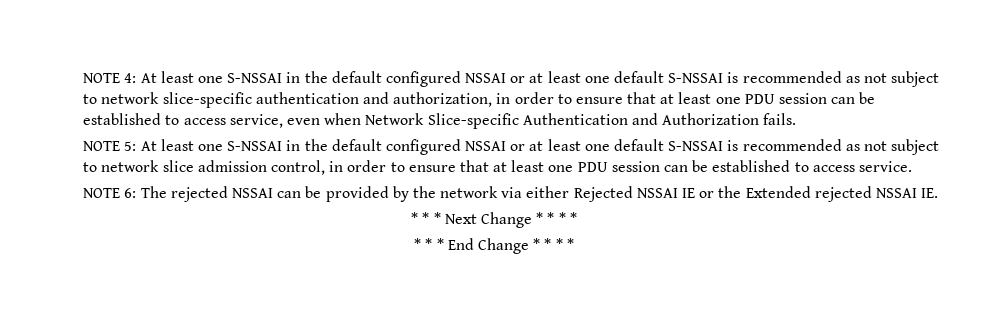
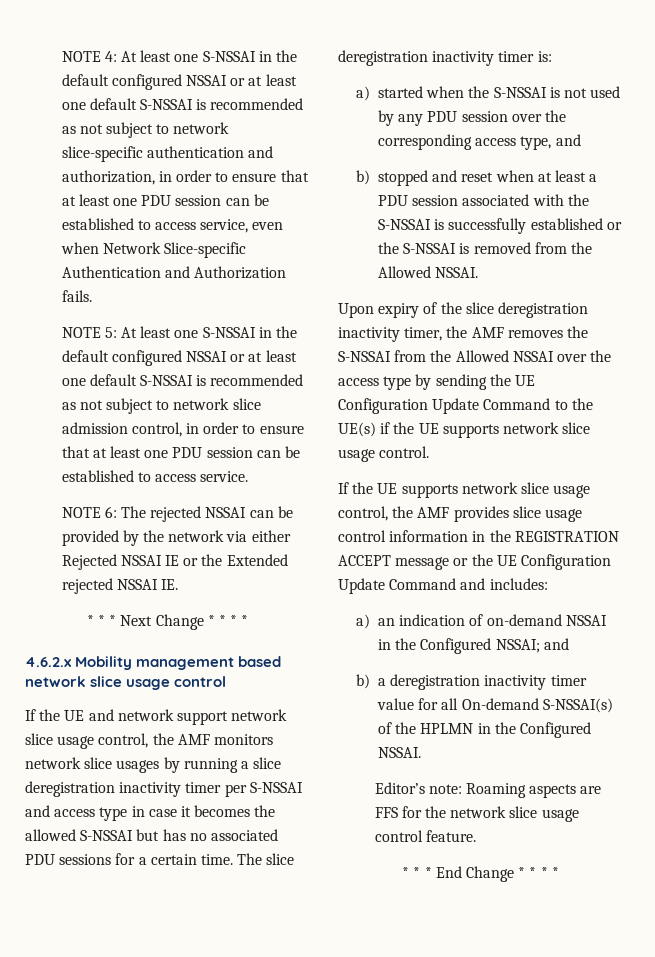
(577, 218) none -> [25,656,282,670] [25,676,227,690] [25,709,288,725] [25,733,273,749] [25,757,282,773] [25,781,303,797] [25,805,276,821] [25,829,278,841] [25,853,295,865] [338,50,552,66] [356,86,621,101] [378,110,567,126] [378,134,581,150] [356,170,598,186] [378,194,589,206] [378,218,622,234] [378,242,593,254] [378,266,479,278] [338,302,588,318] [338,326,588,342] [338,350,612,362] [338,374,535,390] [338,398,593,414] [338,422,591,438] [338,446,430,462] [338,482,591,498] [338,506,582,522] [338,530,619,542] [338,554,611,570] [338,578,548,594] [356,614,607,629] [378,638,569,654] [356,674,587,690] [377,698,613,713] [378,722,592,738] [378,747,422,758] [374,782,602,798] [374,806,579,822] [374,830,476,842] // 4.6.2.x Mobility management based network slice usage control // If the UE and network support network slice usage control, the AMF monitors network slice usages by running a slice deregistration inactivity timer per S-NSSAI and access type in case it becomes the allowed S-NSSAI but has no associated PDU sessions for a certain time. The slice deregistration inactivity timer is: // a) started when the S-NSSAI is not used by any PDU session over the corresponding access type, and // b) stopped and reset when at least a PDU session associated with the S-NSSAI is successfully established or the S-NSSAI is removed from the Allowed NSSAI. // Upon expiry of the slice deregistration inactivity timer, the AMF removes the S-NSSAI from the Allowed NSSAI over the access type by sending the UE Configuration Update Command to the UE(s) if the UE supports network slice usage control. // If the UE supports network slice usage control, the AMF provides slice usage control information in the REGISTRATION ACCEPT message or the UE Configuration Update Command and includes: // a) an indication of on-demand NSSAI in the Configured NSSAI; and // b) a deregistration inactivity timer value for all On-demand S-NSSAI(s) of the HPLMN in the Configured NSSAI. // Editor’s note: Roaming aspects are FFS for the network slice usage control feature.

